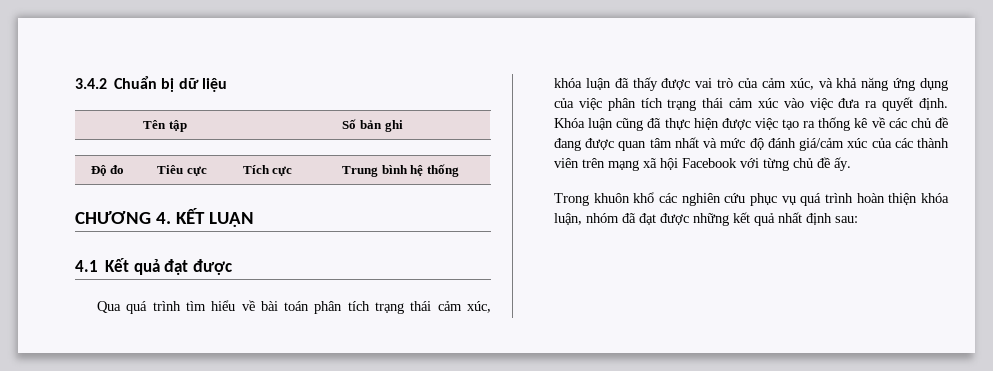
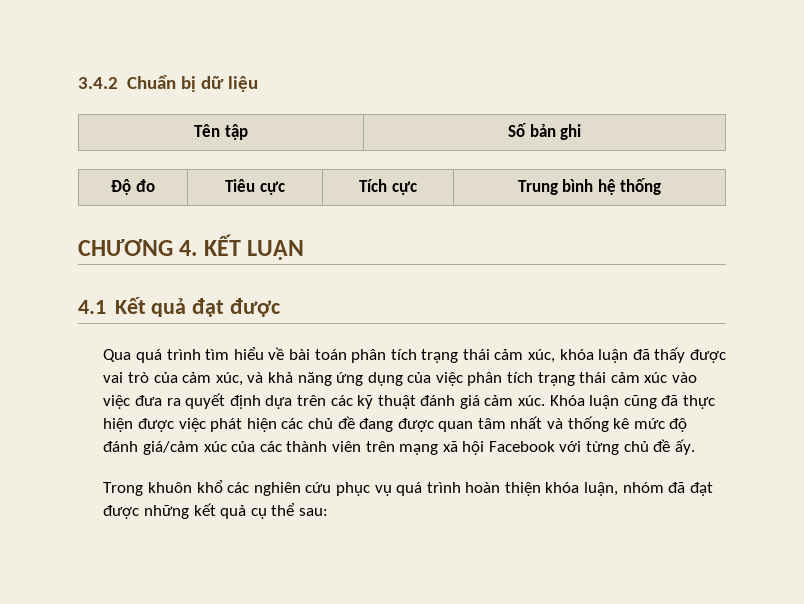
[919,98,949,110] định. -> [229,395,546,409] định dựa trên các kỹ thuật đánh giá cảm xúc.
[782,117,885,131] tạo ra thống kê về -> [210,418,277,432] phát hiện
(718, 143) none -> [567,416,630,432] thống kê
[777,212,832,225] nhất định -> [250,503,296,519] cụ thể

